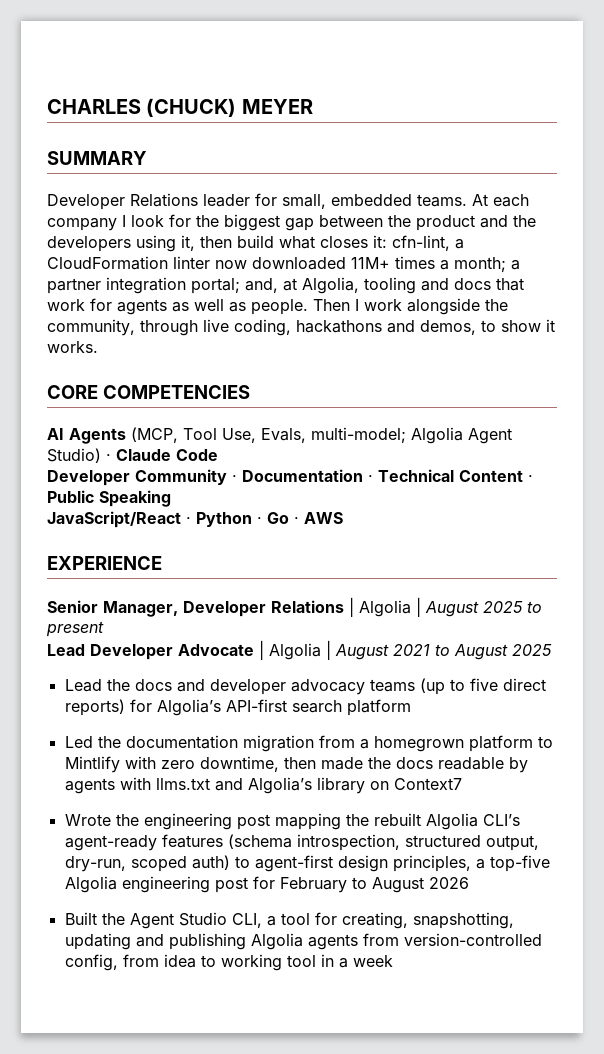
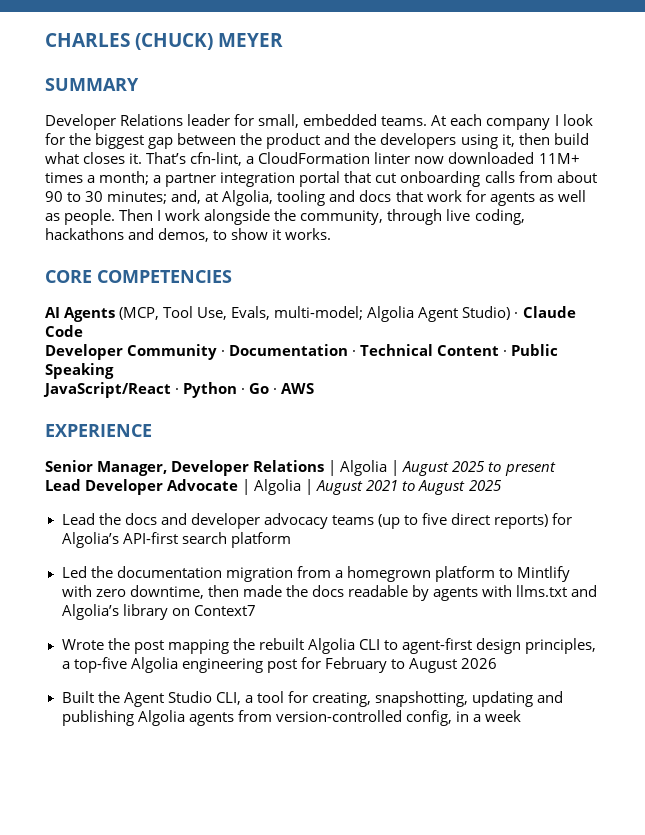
[373,235,387,248] it: -> [129,152,187,164] it. That’s
[191,278,240,294] portal; -> [299,171,597,187] [45,191,168,204] portal that cut onboarding calls from about 90 to 30 minutes;
[143,813,232,830] engineering -> (130, 644) none
[482,814,520,826] [64,834,539,851] [64,855,230,872] CLI’s agent-ready features (schema introspection, structured output, dry-run, scoped auth) -> [358,639,380,650] CLI
[122,954,316,971] from idea to working tool -> (452, 718) none

